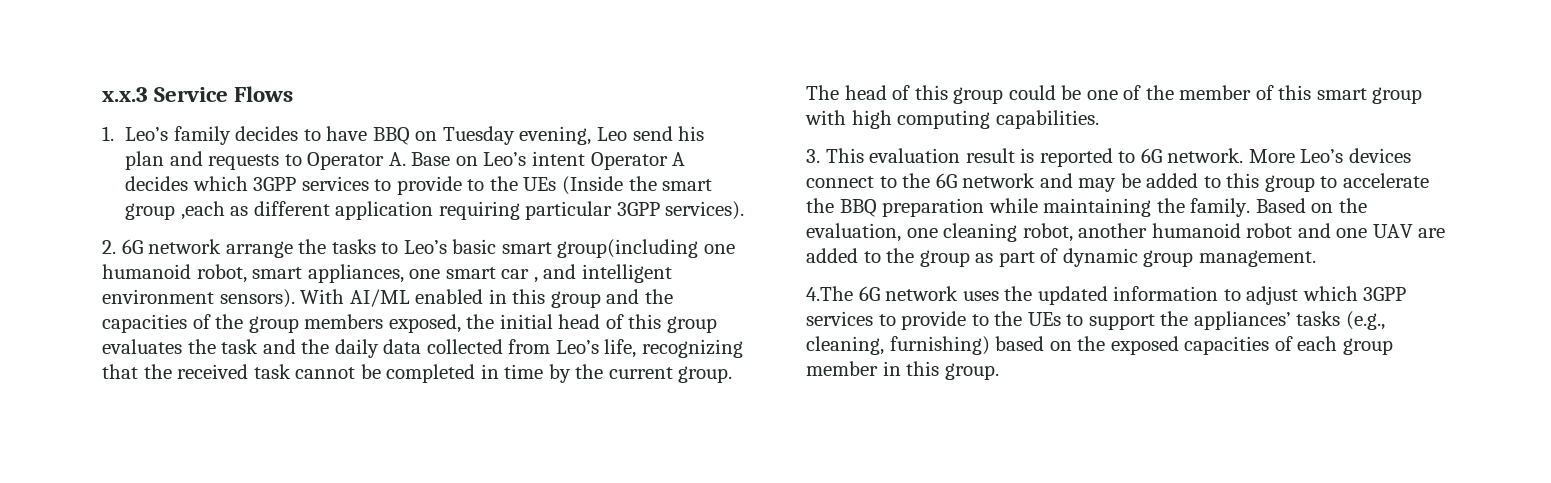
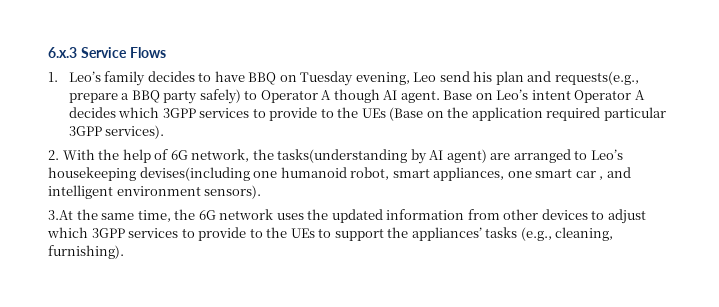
[102,87,148,102] x.x.3 -> [48,47,77,58] 6.x.3
[208,152,406,170] requests to Operator A. -> [554,71,639,85] [68,89,440,104] requests(e.g., prepare a BBQ party safely) to Operator A though AI agent.
[561,176,713,195] [125,201,745,220] [102,239,699,258] (Inside the smart group ,each as different application requiring particular 3GPP services). // 2. 6G network arrange the tasks to Leo’s basic smart group(including -> [389,107,666,121] [68,125,165,139] [48,149,623,164] [48,167,250,181] (Base on the application required particular 3GPP services). // 2. With the help of 6G network, the tasks(understanding by AI agent) are arranged to Leo’s housekeeping devises(including
[300,289,673,308] [102,314,717,333] [102,339,743,358] [102,364,733,383] [806,85,1423,104] [805,110,1099,129] [806,148,1411,167] [806,173,1429,192] [806,198,1367,217] [806,223,1446,242] [806,248,1316,267] [806,286,853,301] With AI/ML enabled in this group and the capacities of the group members exposed, the initial head of this group evaluates the task and the daily data collected from Leo’s life, recognizing that the received task cannot be completed in time by the current group. The head of this group could be one of the member of this smart group with high computing capabilities. // 3. This evaluation result is reported to 6G network. More Leo’s devices connect to the 6G network and may be added to this group to accelerate the BBQ preparation while maintaining the family. Based on the evaluation, one cleaning robot, another humanoid robot and one UAV are added to the group as part of dynamic group management. // 4.The -> [48,209,196,222] // 3.At the same time, the
(1219, 293) none -> [467,209,588,220] from other devices
[889,336,1393,355] [806,361,999,380] furnishing) based on the exposed capacities of each group member in this group. -> [48,245,124,259] furnishing).

